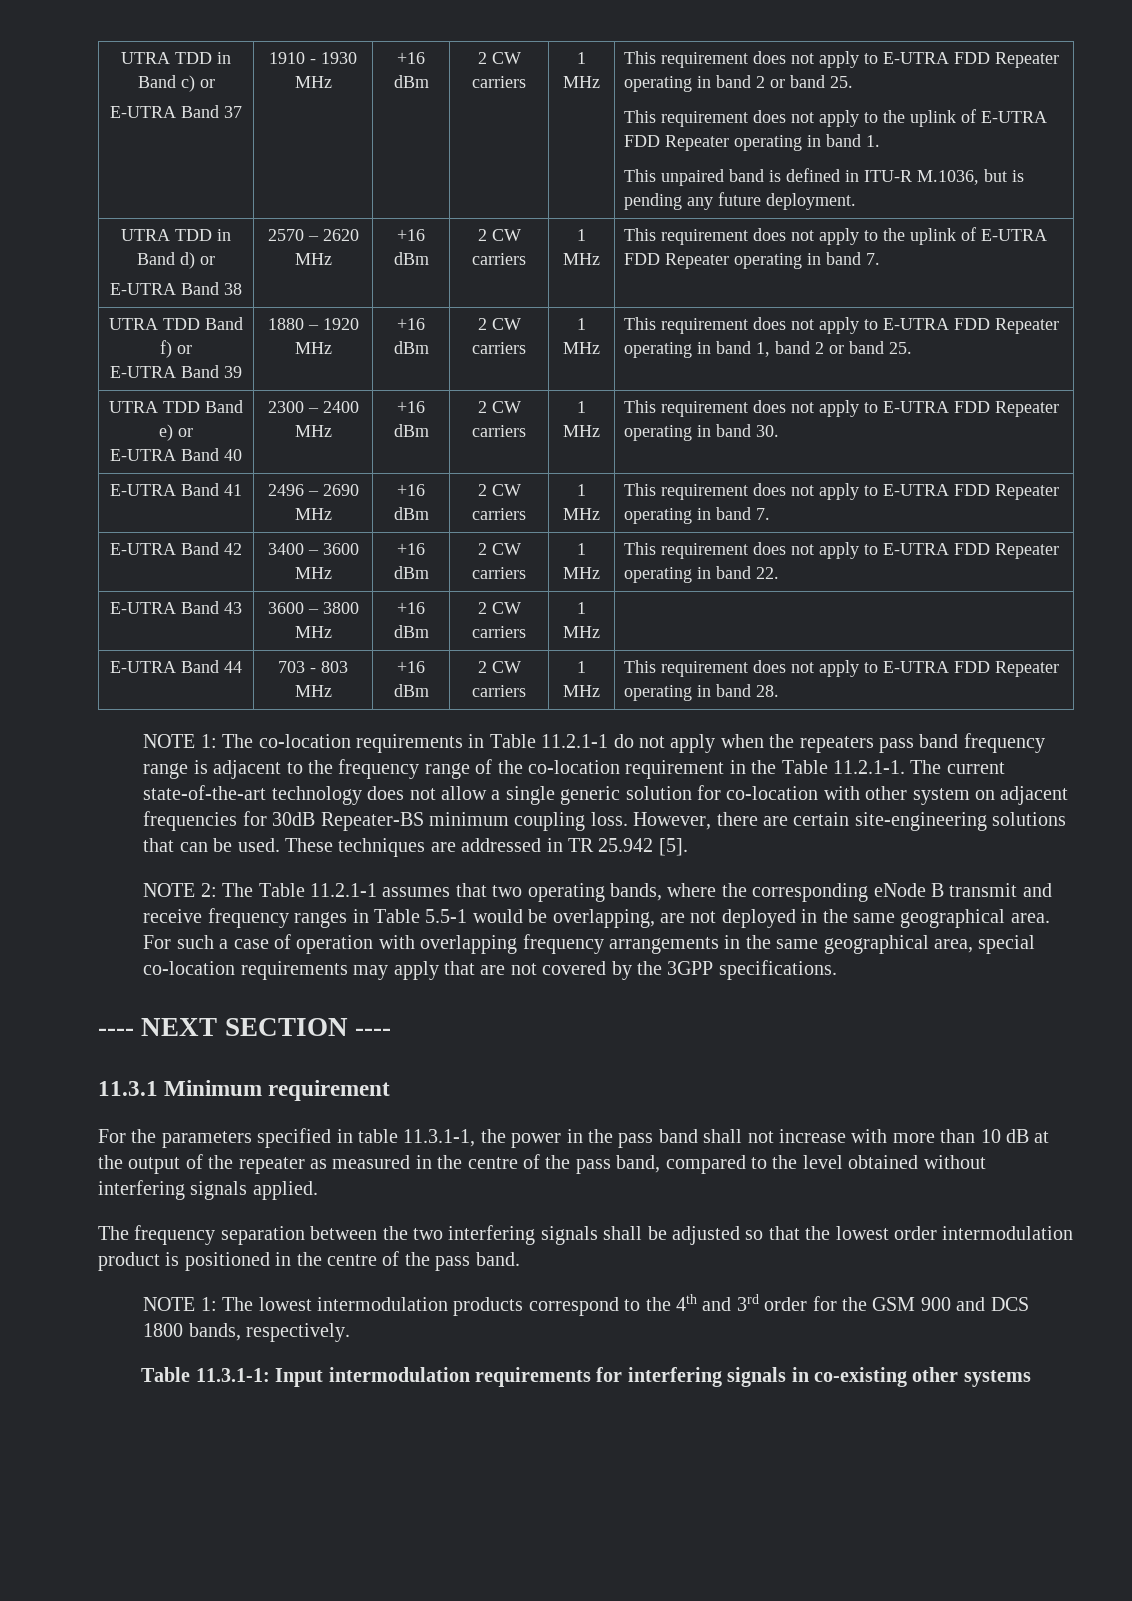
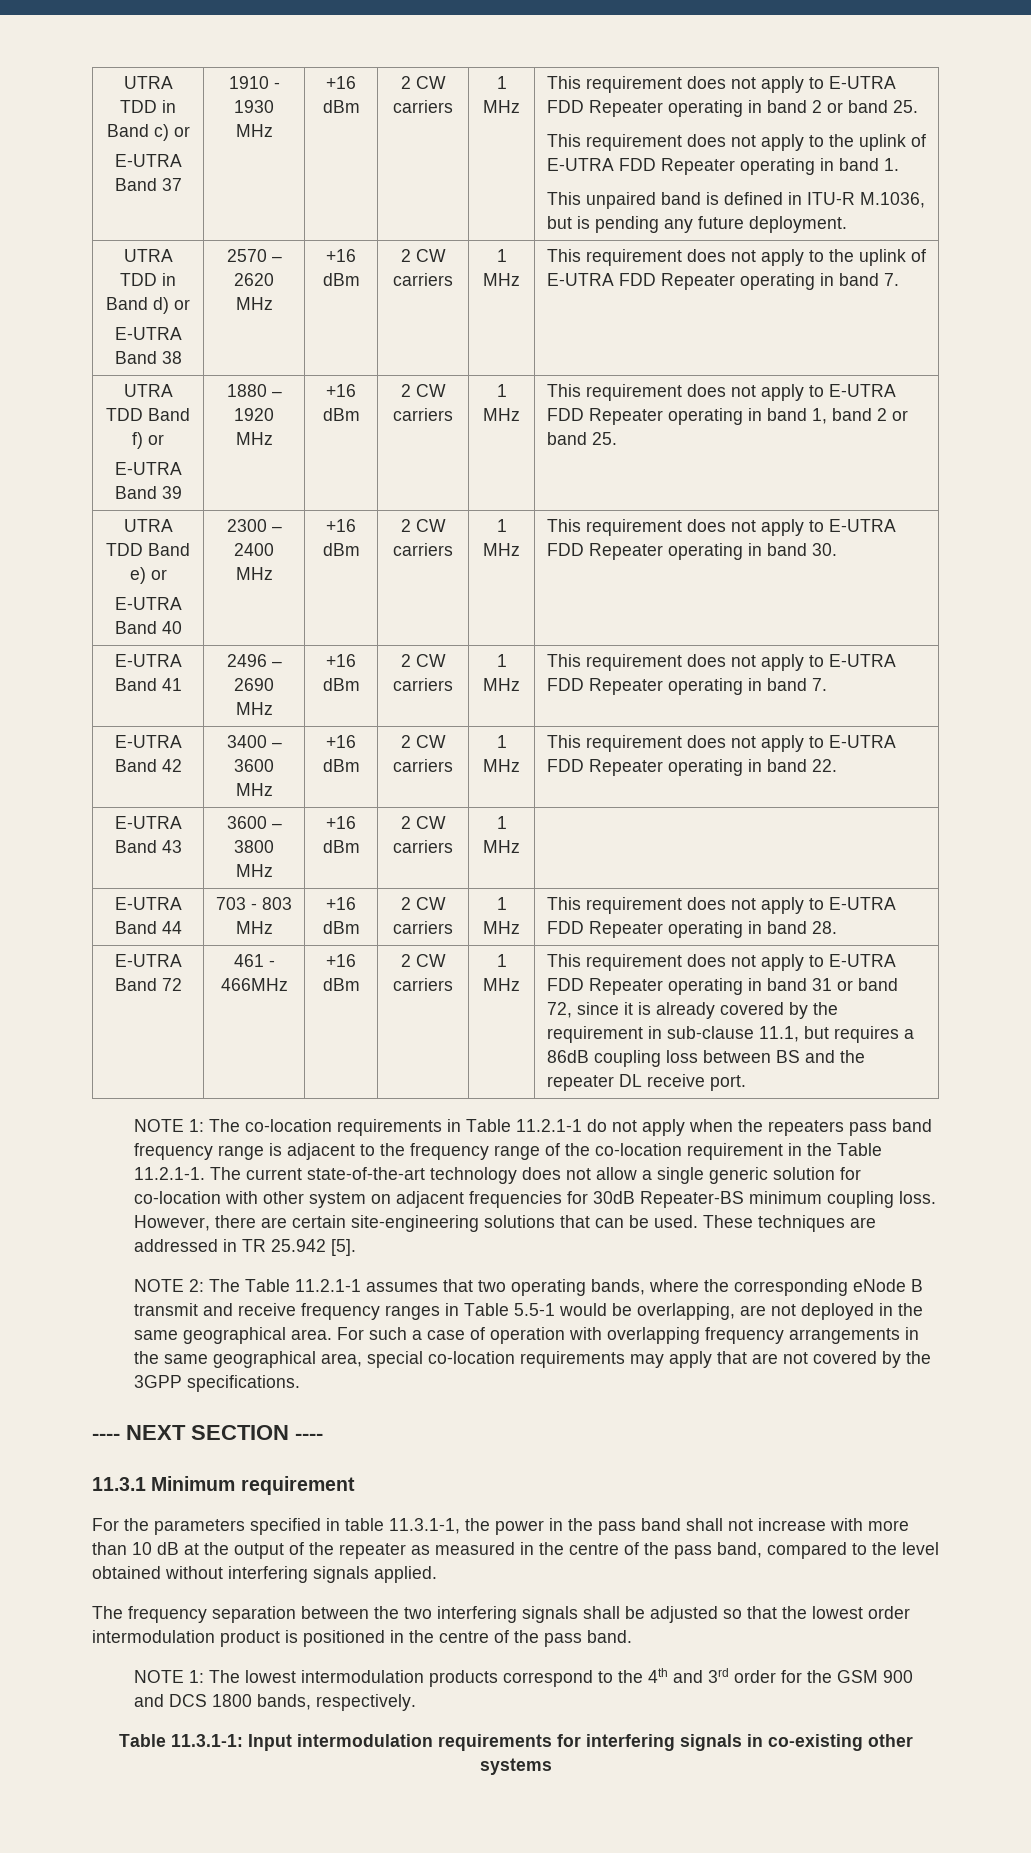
(780, 691) none -> [114,954,182,967] [114,978,182,991] [233,954,275,967] [220,978,288,991] [326,954,356,967] [322,978,360,991] [400,954,446,967] [393,978,453,991] [496,954,507,967] [483,978,520,991] [546,954,896,971] [546,978,898,995] [546,1002,838,1019] [546,1026,914,1043] [546,1050,865,1067] [546,1074,746,1091] // E-UTRA Band 72 | 461 - 466MHz | +16 dBm | 2 CW carriers | 1 MHz | This requirement does not apply to E-UTRA FDD Repeater operating in band 31 or band 72, since it is already covered by the requirement in sub-clause 11.1, but requires a 86dB coupling loss between BS and the repeater DL receive port.

